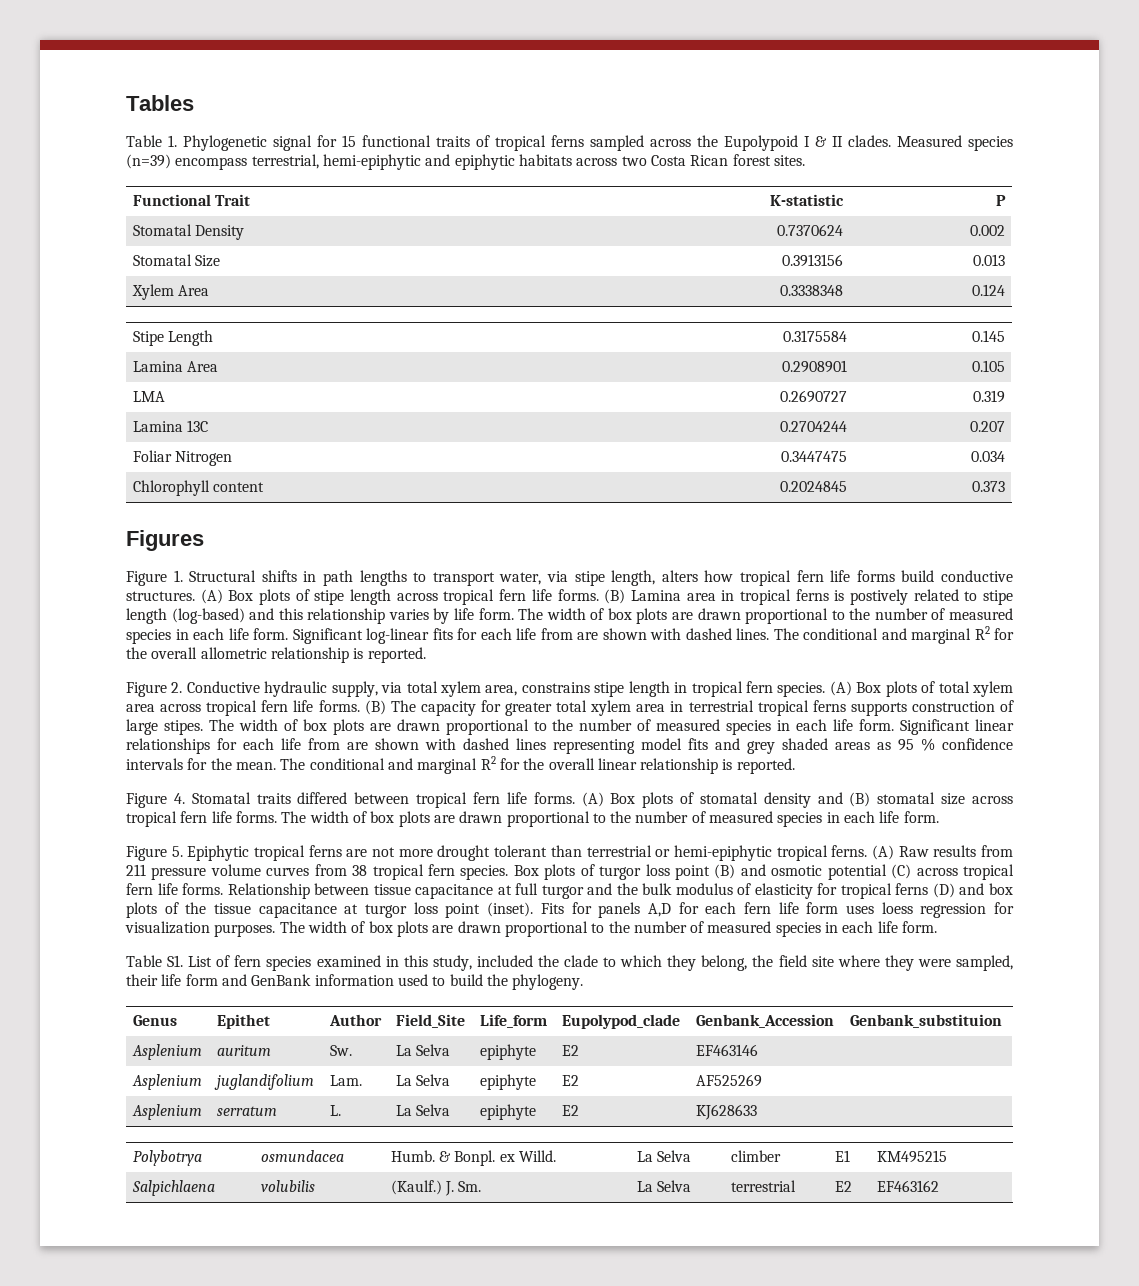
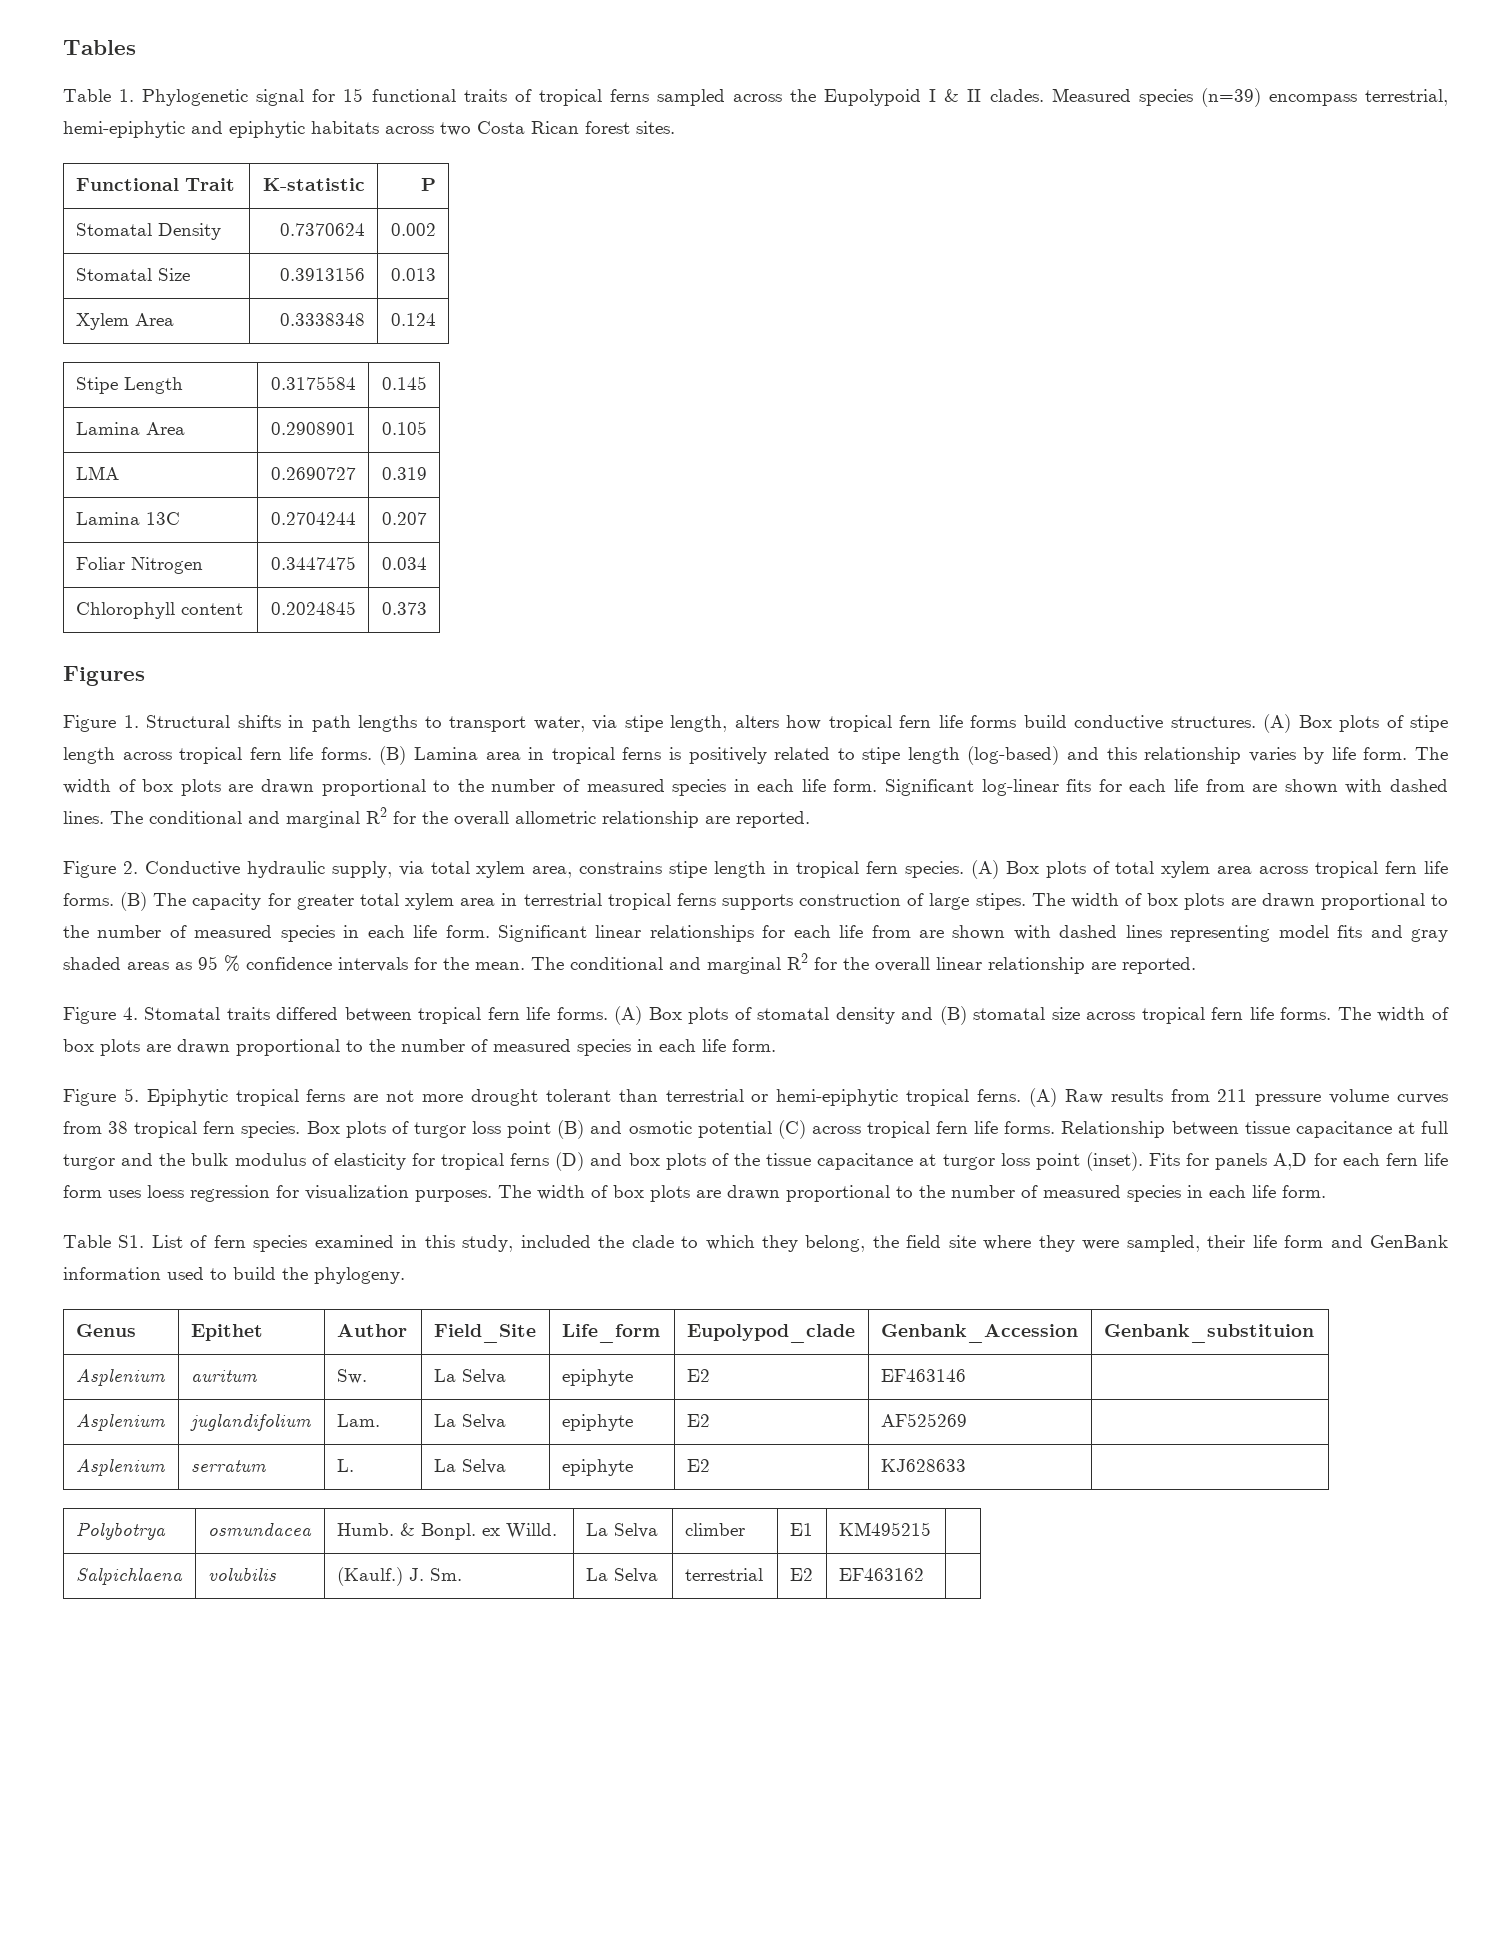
[849,589,908,605] postively -> [688,747,767,764] positively
[353,648,364,659] is -> [705,816,730,824] are
[747,741,775,754] grey -> [1411,929,1449,942] gray
[722,759,733,770] is -> [1091,962,1116,970] are

